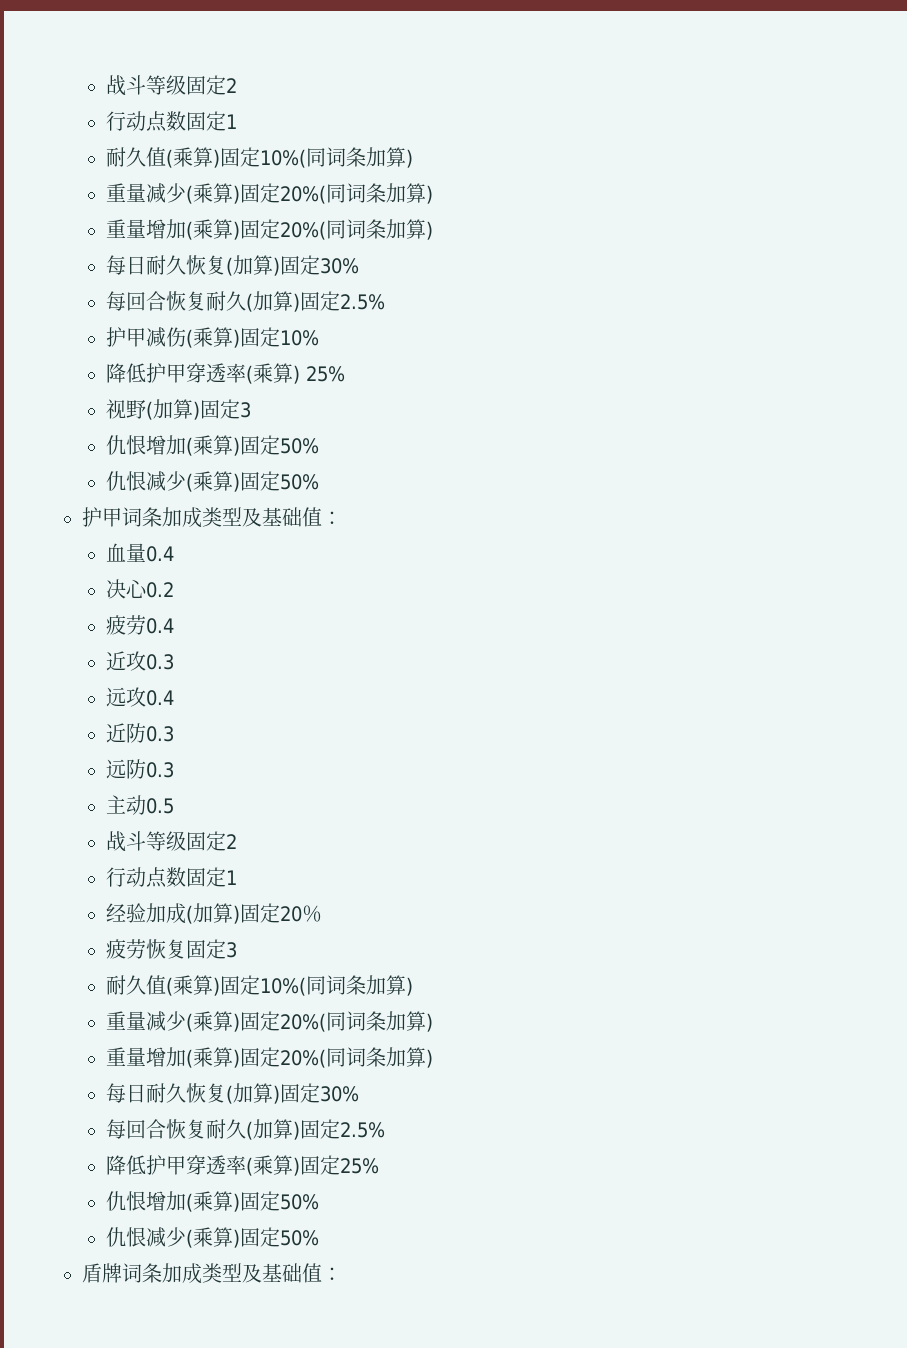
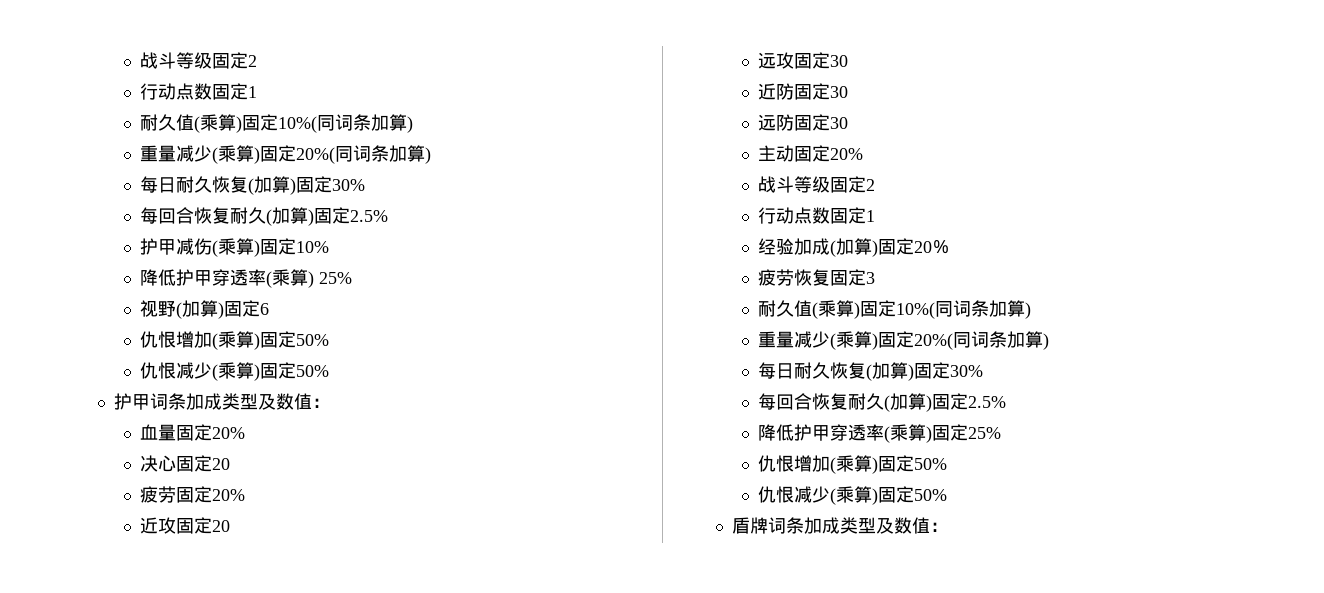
[106,219,434,240] // 重量增加(乘算)固定20%(同词条加算) -> (432, 155) none
[240,402,252,418] 3 -> [260,303,270,315] 6
[262,507,303,527] 基础 -> [275,393,294,410] 数
[146,546,175,562] 0.4 -> [176,424,246,441] 固定20%
[146,582,175,598] [106,615,175,635] 0.2 // 疲劳0.4 -> [176,455,231,472] [140,486,246,503] 固定20 // 疲劳固定20%
[146,654,175,670] 0.3 -> [176,517,231,534] 固定20
[146,690,175,706] 0.4 -> [794,52,849,69] 固定30
[146,726,175,742] 0.3 -> [794,83,849,100] 固定30
[146,762,175,778] 0.3 -> [794,114,849,131] 固定30
[146,798,175,814] 0.5 -> [794,145,864,162] 固定20%
[106,1047,434,1068] // 重量增加(乘算)固定20%(同词条加算) -> (1050, 341) none
[262,1263,303,1283] 基础 -> [893,517,912,534] 数

